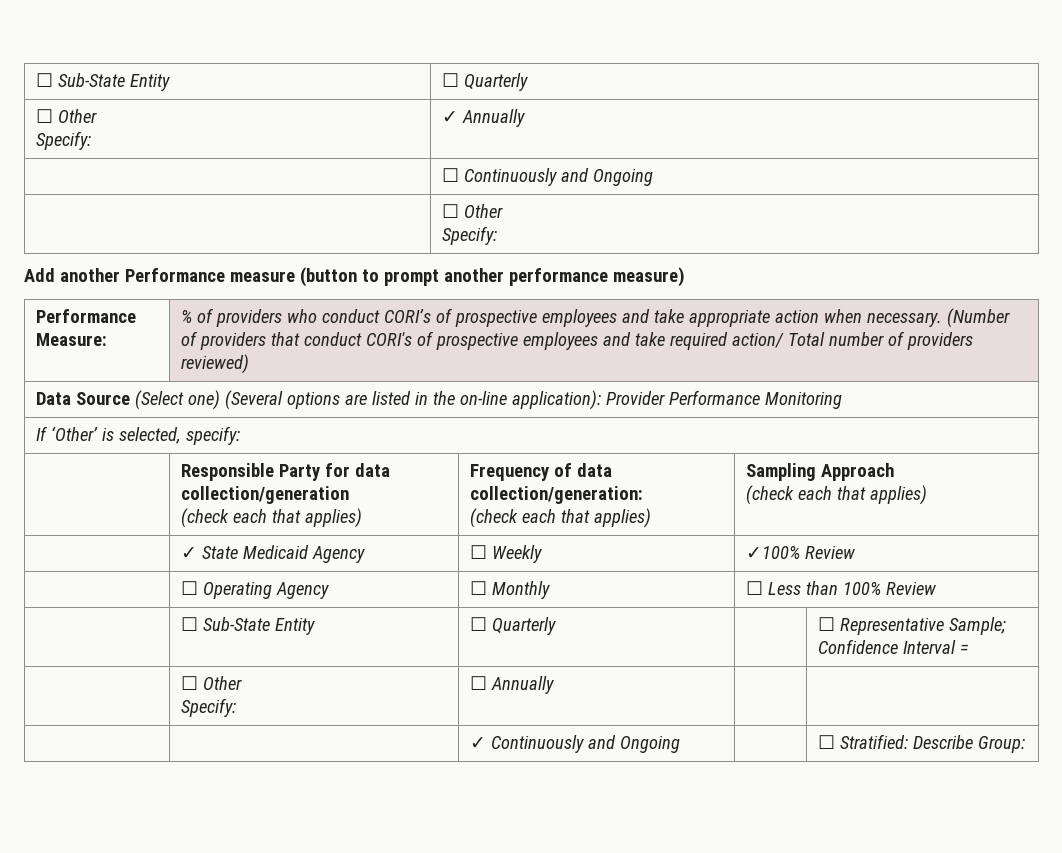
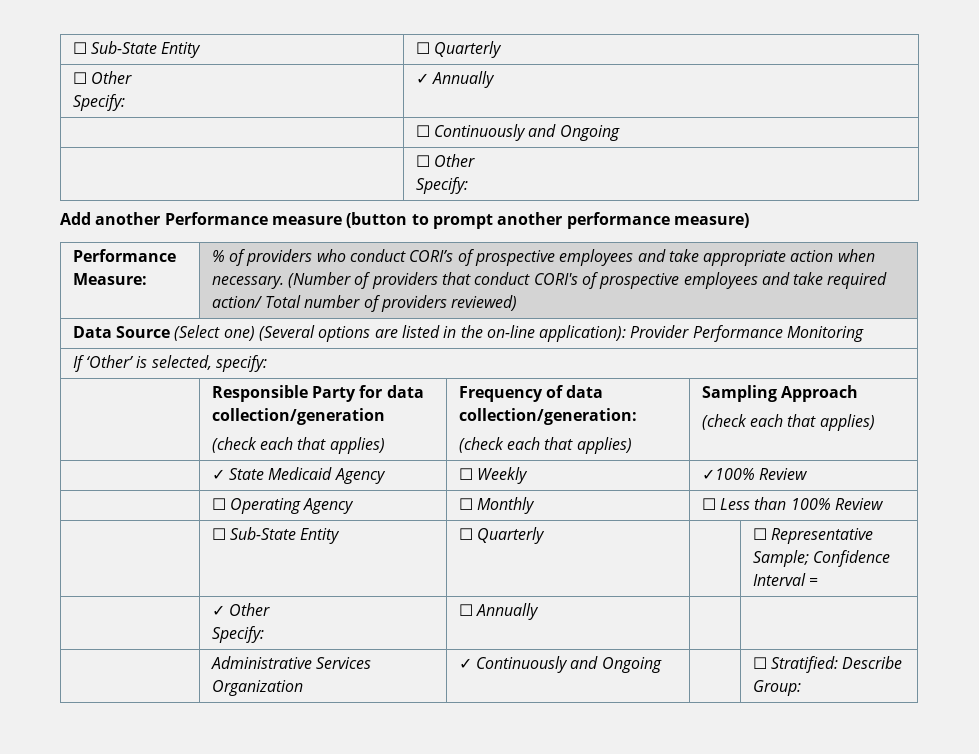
[181,676,199,690] ☐ -> [211,605,225,616] ✓
(555, 685) none -> [210,656,371,669] [211,680,303,696] Administrative Services Organization

